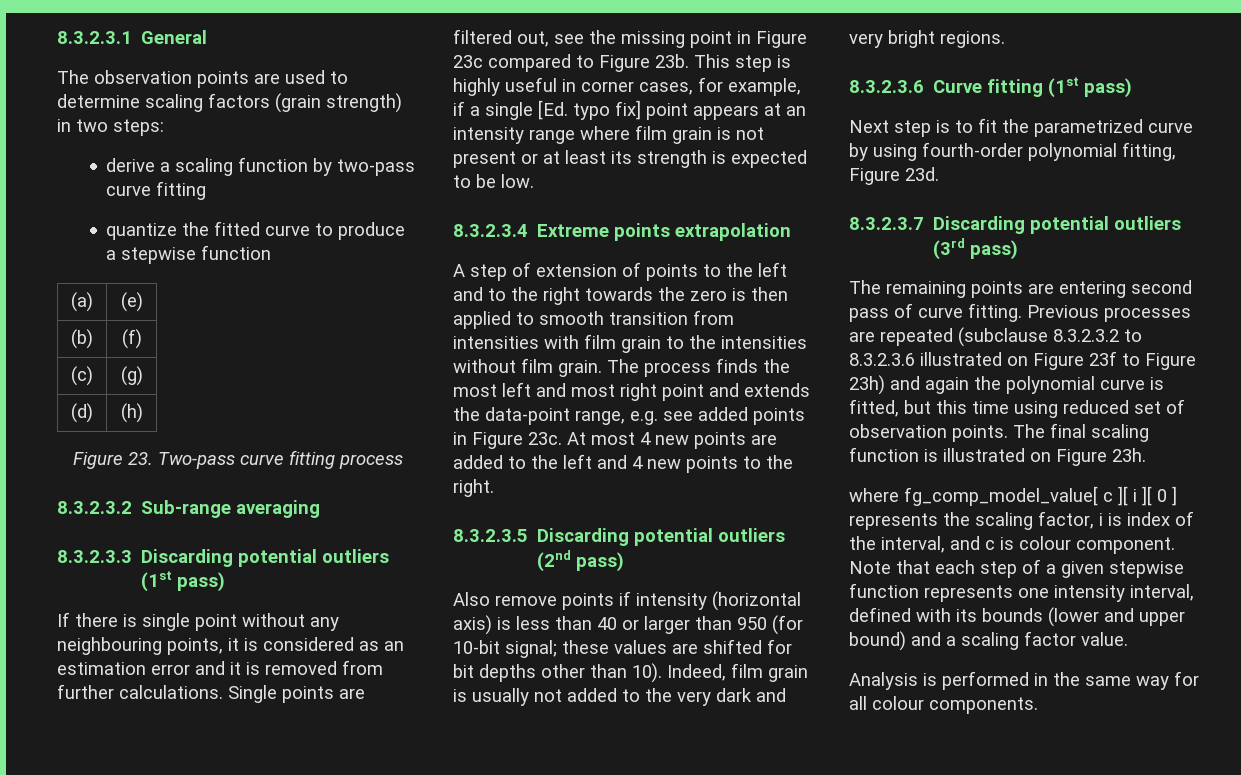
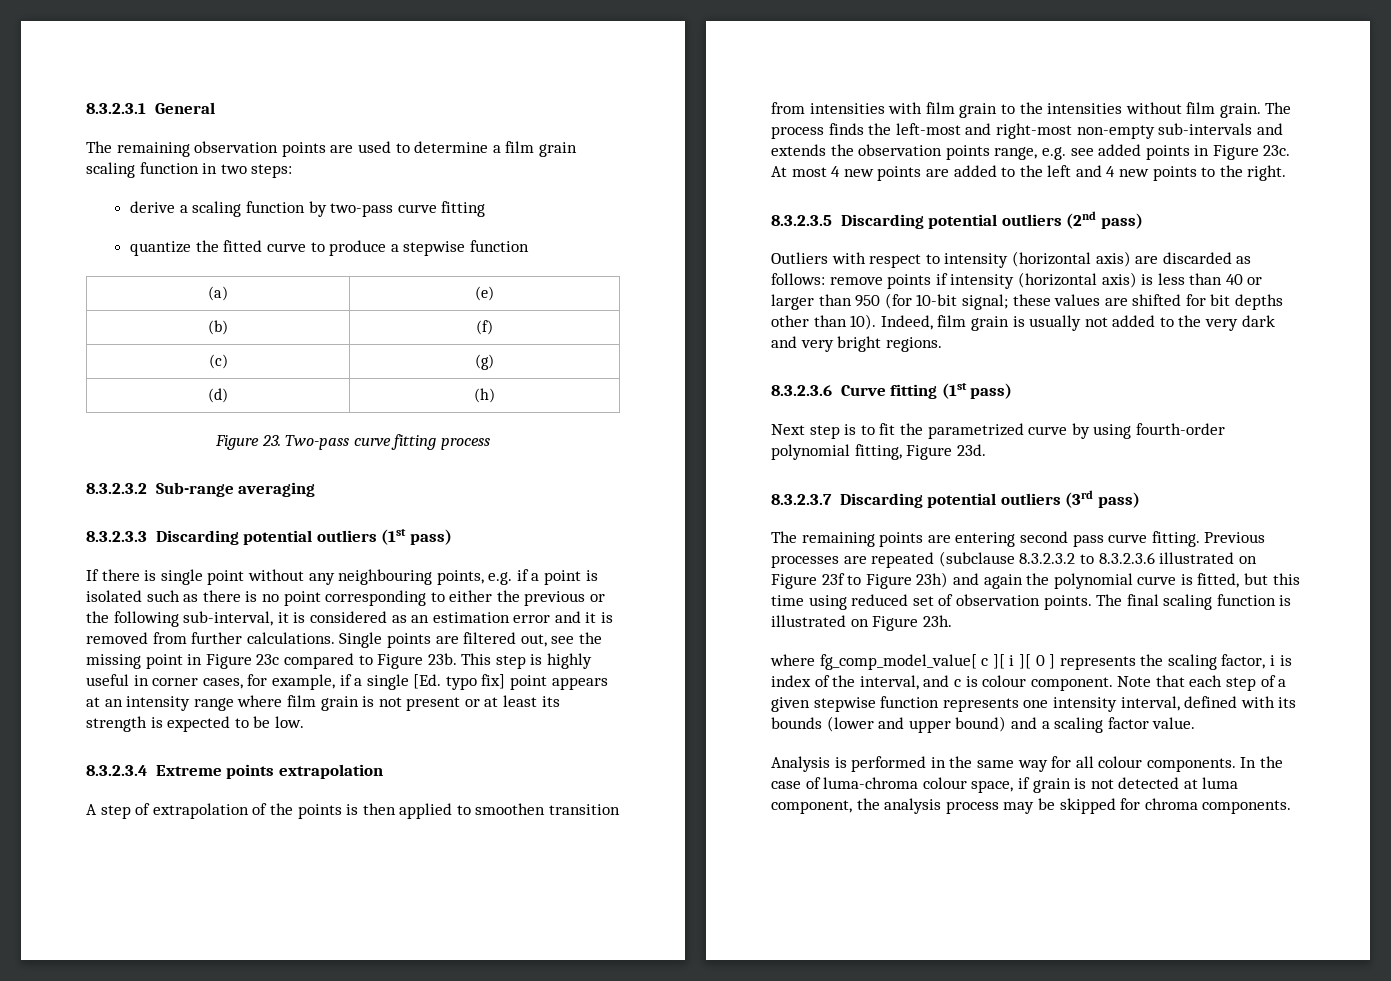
(89, 77) none -> [116,142,190,157] remaining
[145,93,402,113] scaling factors (grain strength) -> [492,141,577,157] [86,162,199,178] a film grain scaling function
(223, 646) none -> [488,569,598,585] [86,590,606,606] [86,611,274,627] e.g. if a point is isolated such as there is no point corresponding to either the previous or the following sub-interval,
[536,262,787,281] [453,287,727,305] extension of points to the left and to the right towards the zero -> [152,803,342,819] extrapolation of the points
[539,311,604,325] smooth -> [475,803,546,815] smoothen
[453,382,704,401] most left and most right point -> [895,123,1253,139] left-most and right-most non-empty sub-intervals
[485,407,570,425] data-point -> [858,144,990,160] observation points
[453,592,490,606] Also -> [771,251,1252,268] [771,273,825,285] Outliers with respect to intensity (horizontal axis) are discarded as follows:
[894,303,913,318] of -> (1104, 540) none
(1038, 705) none -> [1240,756,1284,768] [771,777,1239,793] [771,798,1292,814] In the case of luma-chroma colour space, if grain is not detected at luma component, the analysis process may be skipped for chroma components.

